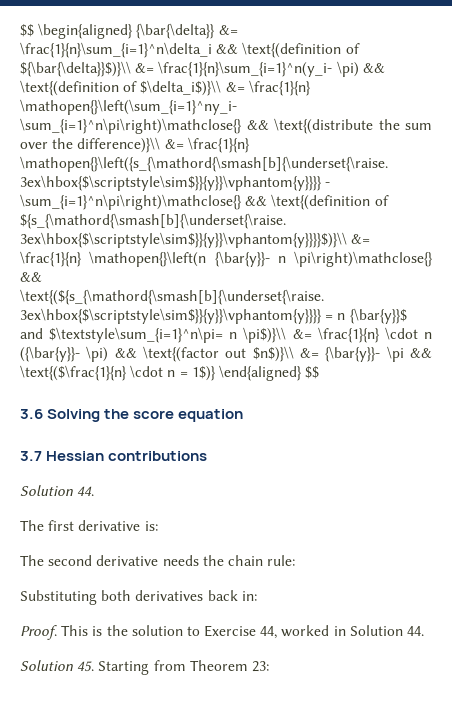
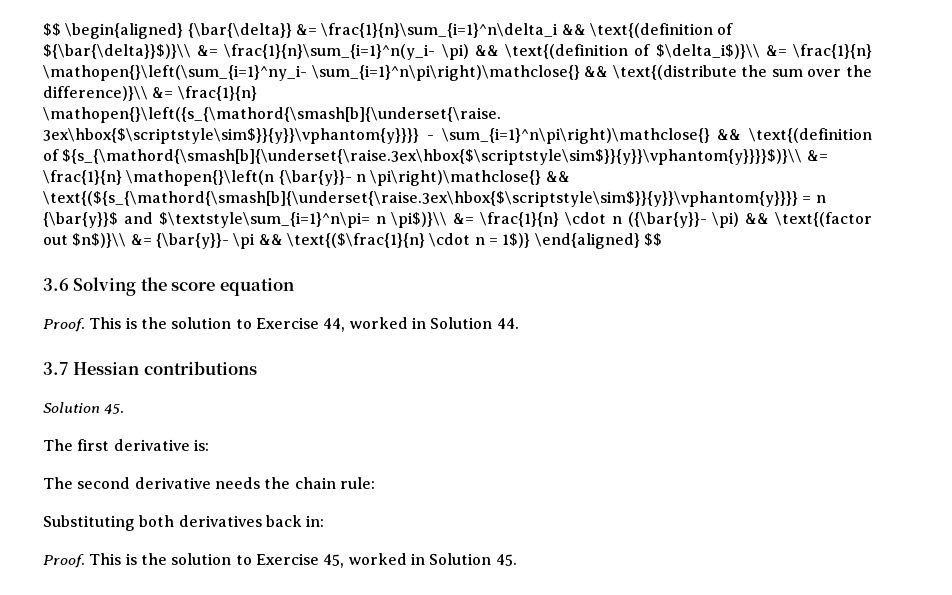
(244, 415) none -> [43,317,519,332] // Proof. This is the solution to Exercise 44, worked in Solution 44.
[77,486,95,496] 44. -> [104,403,125,414] 45.
[260,625,425,639] [20,660,269,675] 44, worked in Solution 44. // Solution 45. Starting from Theorem 23: -> [323,553,517,568] 45, worked in Solution 45.

